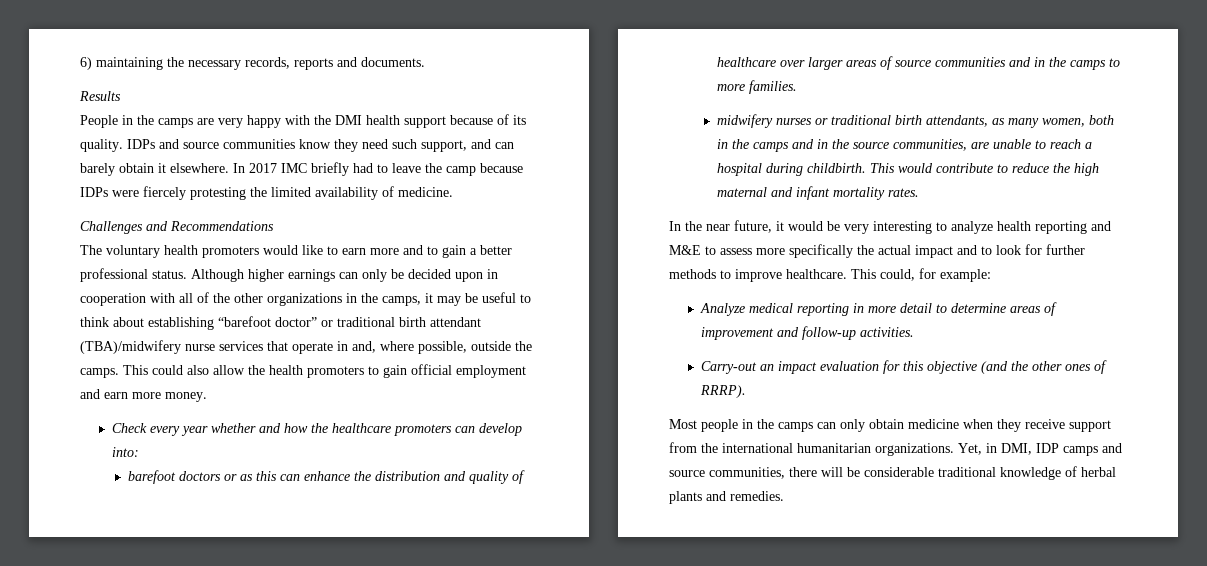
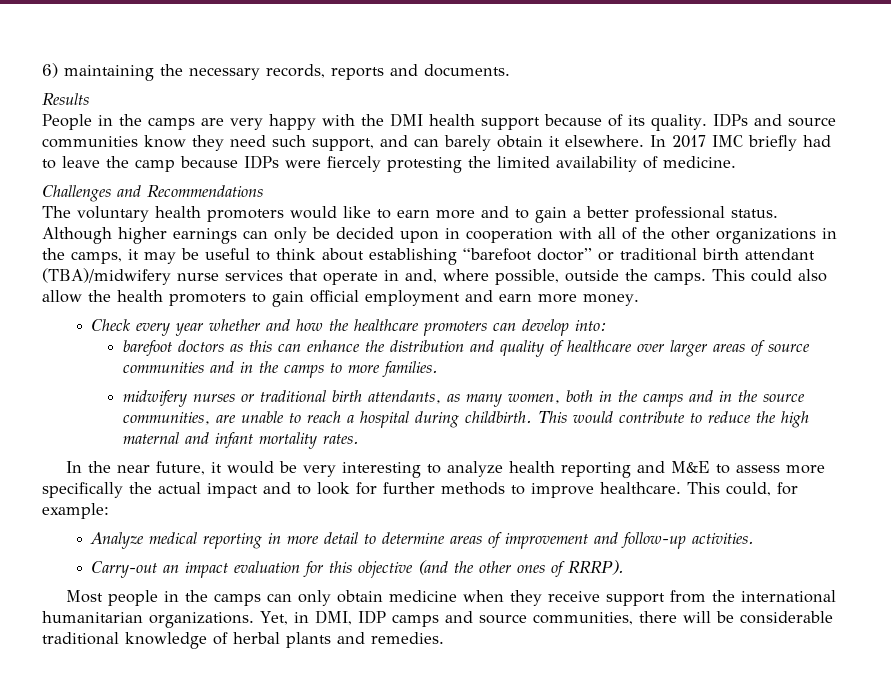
[223,474,237,481] or -> (224, 346) none

